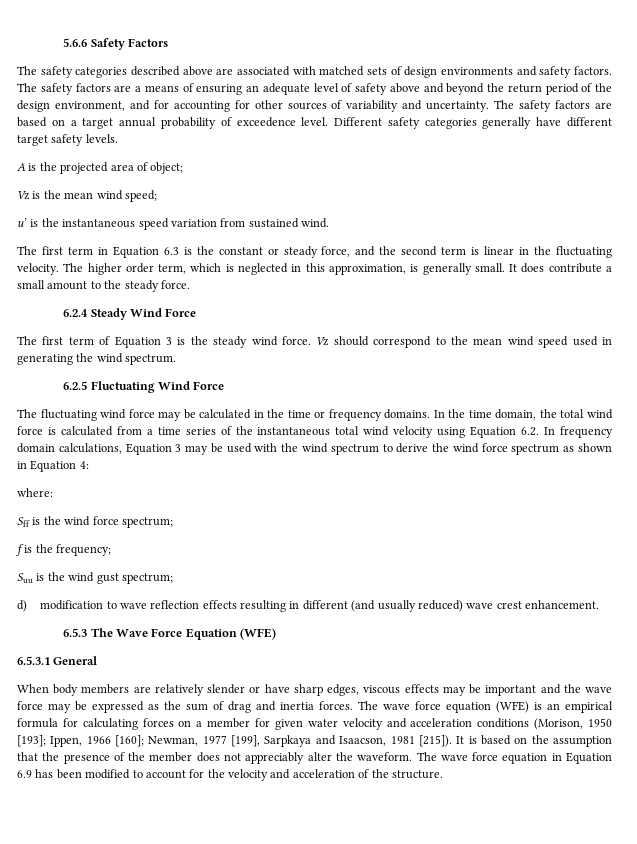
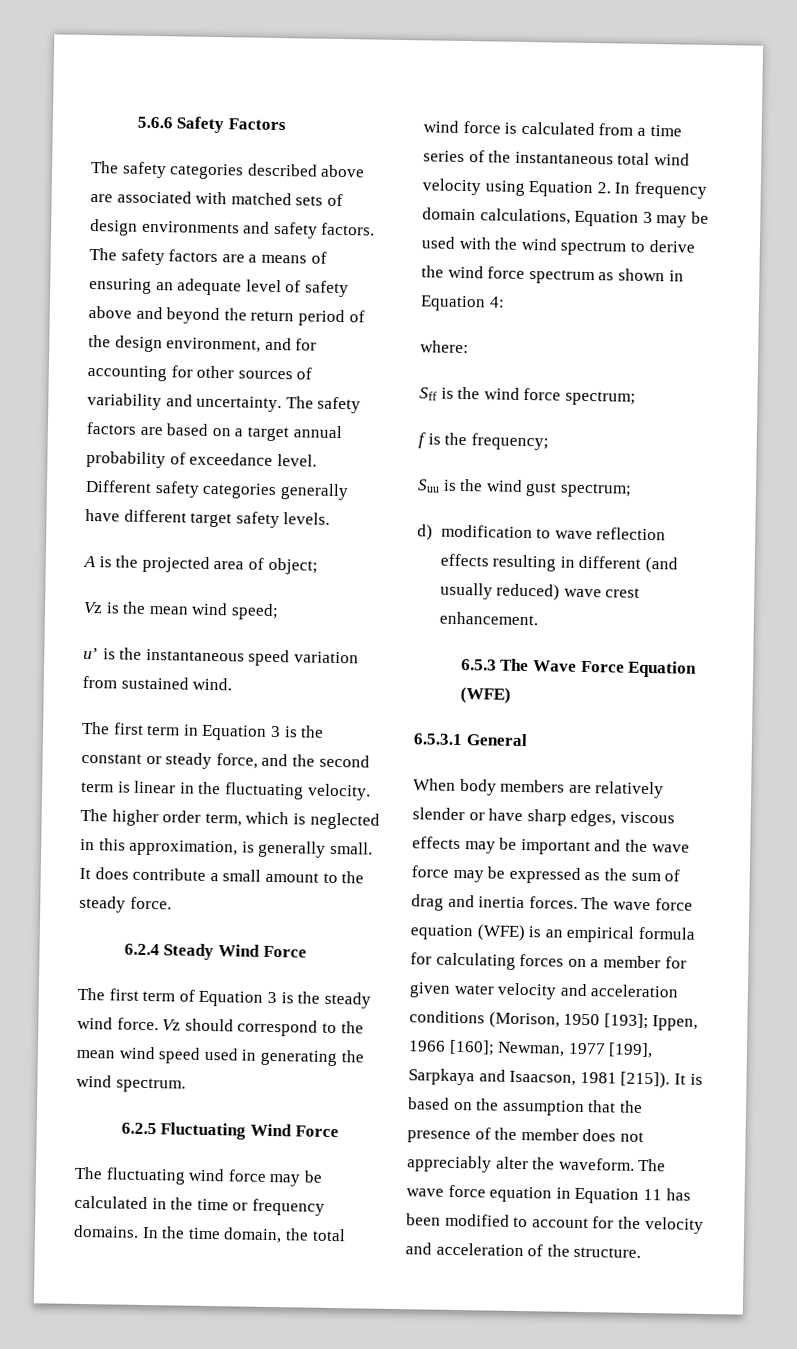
[236,117,296,127] exceedence -> [189,452,274,466] exceedance
[163,247,179,255] 6.3 -> [269,725,281,738] 3
[521,427,540,436] 6.2. -> [596,182,611,194] 2.
[17,770,32,778] 6.9 -> [642,1188,662,1201] 11

